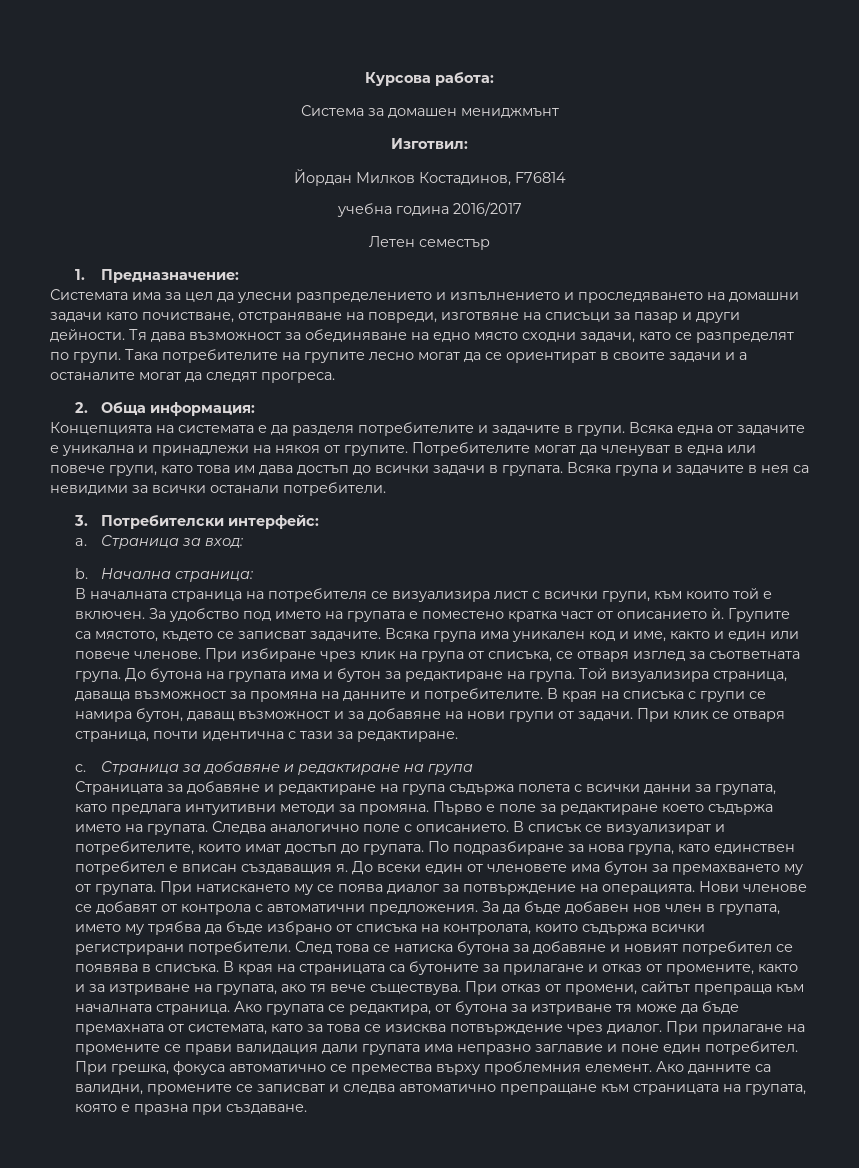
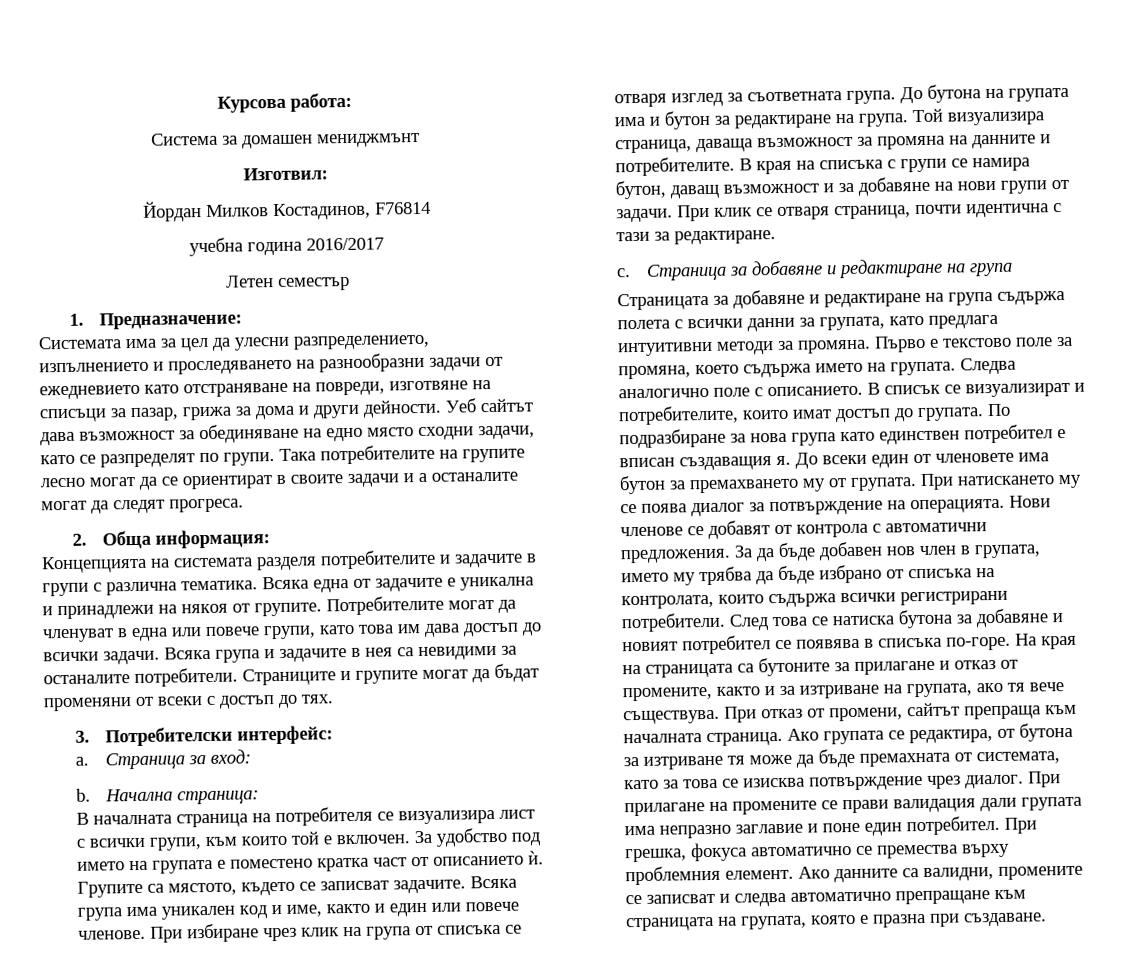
[296,292,446,303] разпределението и -> [293,334,430,350] разпределението,
[729,292,799,302] [50,312,234,323] домашни задачи като почистване, -> [319,352,503,373] [39,384,179,400] разнообразни задачи от ежедневието като
[634,312,678,323] пазар -> [130,405,295,422] пазар, грижа за дома
[129,329,147,340] Тя -> [445,398,533,413] Уеб сайтът
[258,425,288,435] е да -> (253, 562) none
[577,425,625,436] групи. -> [42,580,258,597] групи с различна тематика.
[433,465,563,476] задачи в групата. -> [103,650,160,665] задачи.
[152,482,386,496] всички останали потребители. -> [43,663,539,688] [43,694,334,712] останалите потребители. Страниците и групите могат да бъдат променяни от всеки с достъп до тях.
[488,651,553,662] списъка, -> [436,924,501,935] списъка
(496, 808) none -> [941,337,1012,348] текстово
[560,804,659,815] редактиране -> [617,365,691,380] промяна,
[628,844,675,855] група, -> [790,432,836,446] група
[155,961,235,972] списъка. В -> [877,633,1037,651] списъка по-горе. На

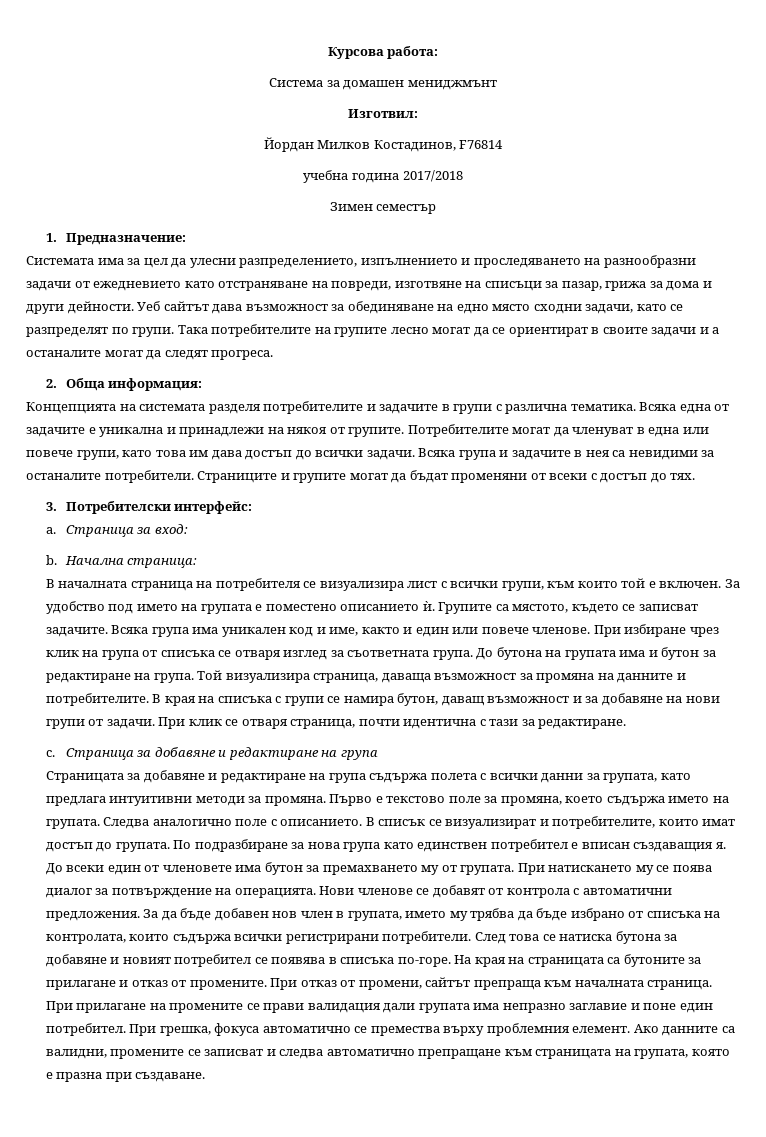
[306,237,384,251] [225,275,274,288] 2016/2017 // Летен -> [402,170,463,182] [329,202,373,211] 2017/2018 // Зимен
[316,856,429,872] кратка част от -> (337, 607) none
[621,682,1064,702] [622,709,720,725] промените, както и за изтриване на групата, ако тя вече съществува. -> [189,980,267,990] промените.
[786,722,1073,745] [622,748,1060,770] [623,774,1024,791] Ако групата се редактира, от бутона за изтриване тя може да бъде премахната от системата, като за това се изисква потвърждение чрез диалог. -> (713, 985) none

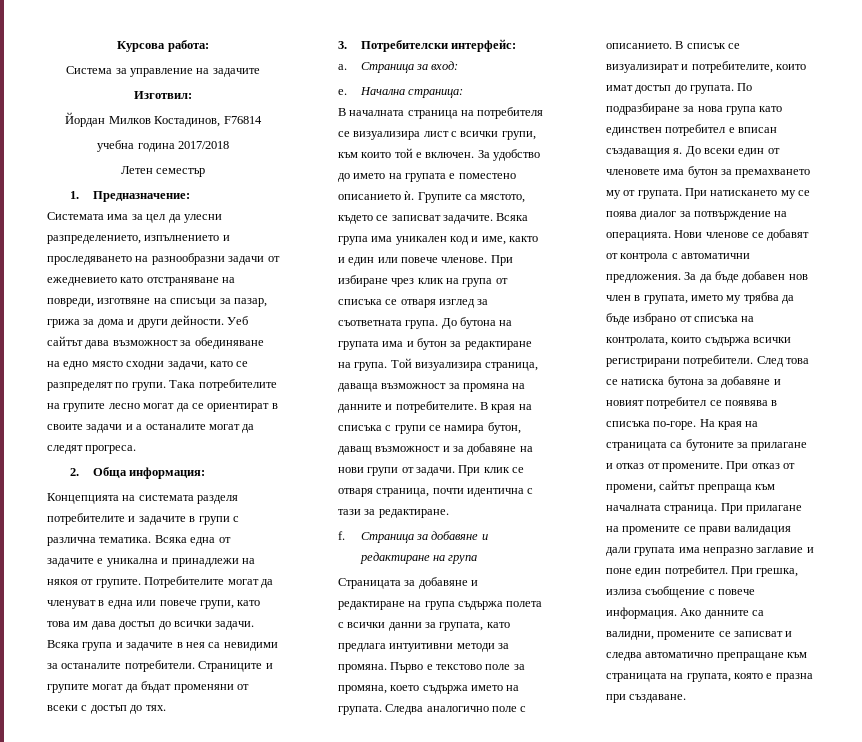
[343,80,497,90] домашен мениджмънт -> [130,68,260,77] управление на задачите
[329,202,373,211] Зимен -> [120,166,153,174] Летен
[45,555,57,565] b. -> [337,89,347,95] e.
[108,604,134,614] под -> [337,173,350,182] до
[45,750,55,757] c. -> [337,531,345,540] f.
[214,1023,631,1036] фокуса автоматично се премества върху проблемния елемент. -> [605,586,755,598] [605,607,677,619] излиза съобщение с повече информация.

